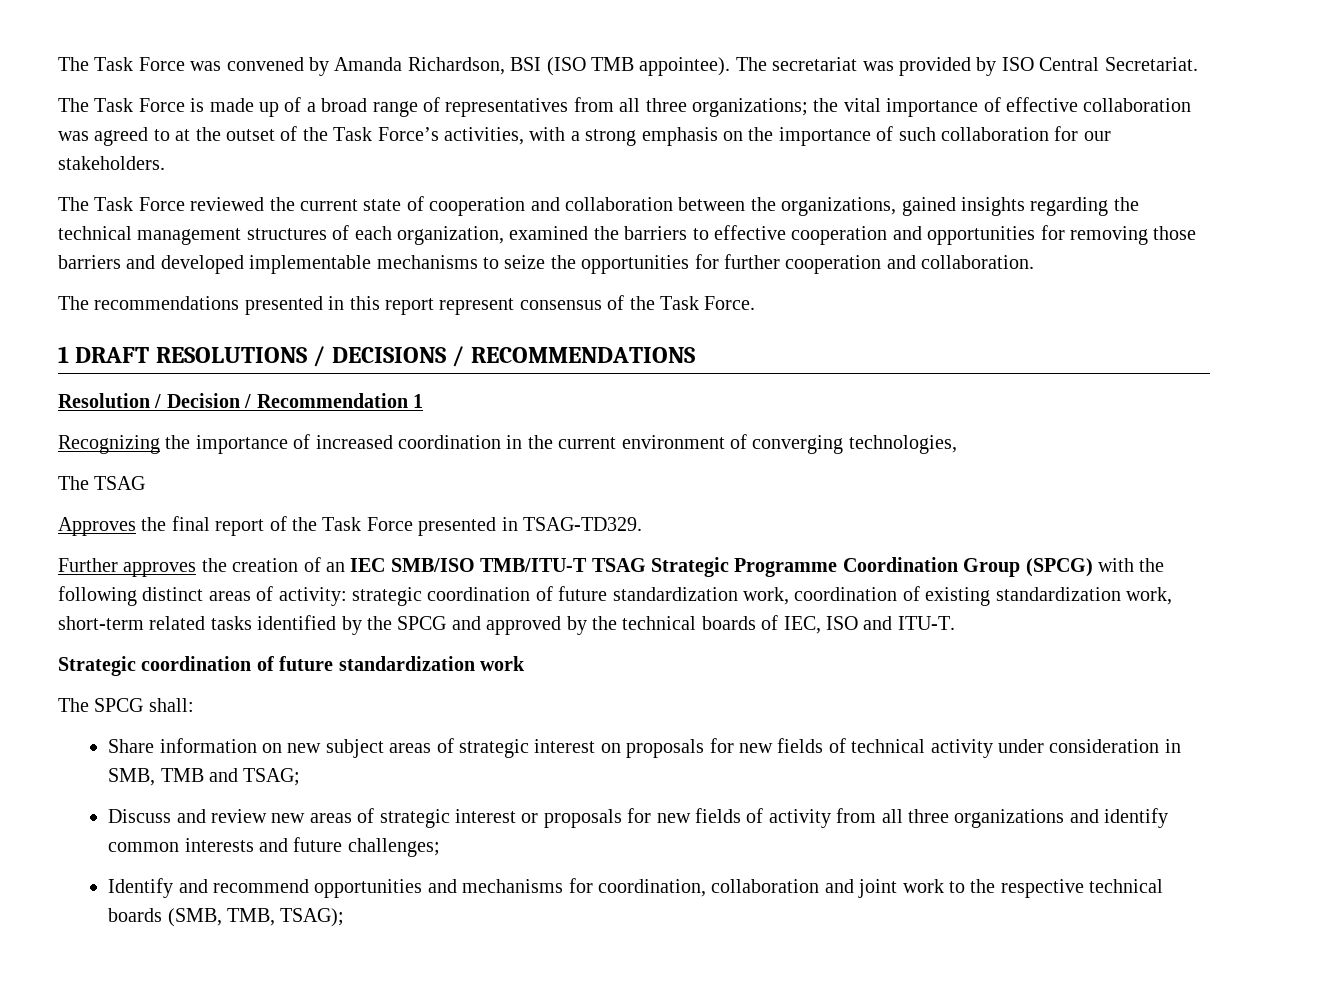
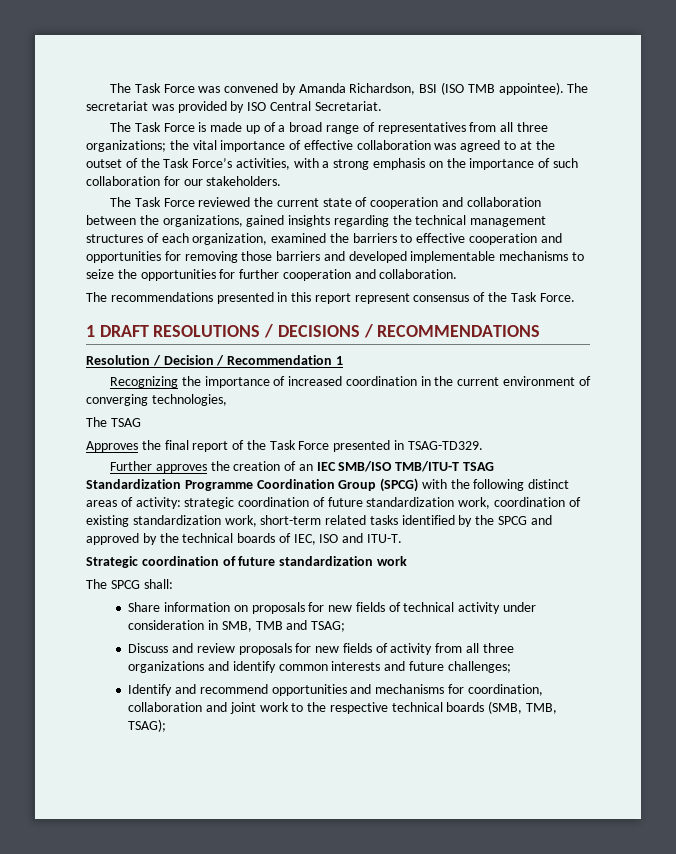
[650,557,729,577] Strategic -> [86,479,181,489] Standardization
[287,738,621,758] new subject areas of strategic interest on -> (248, 608) none
[271,808,539,828] new areas of strategic interest or -> (235, 648) none

